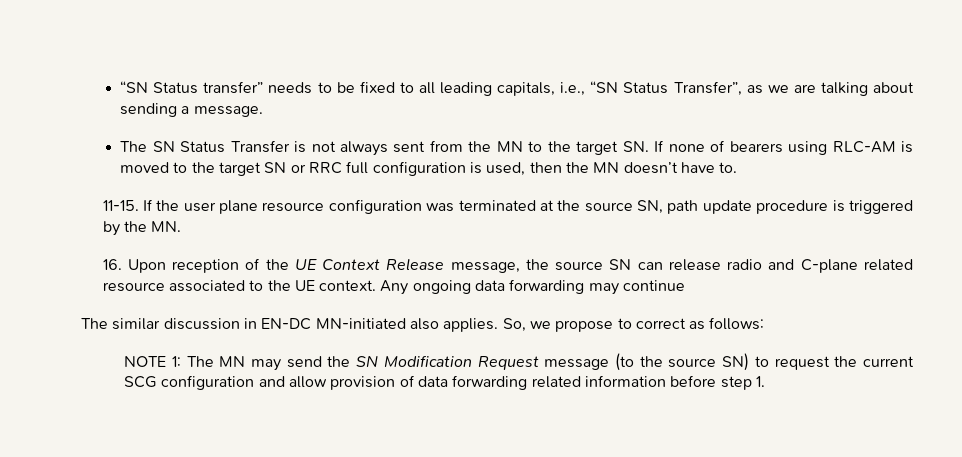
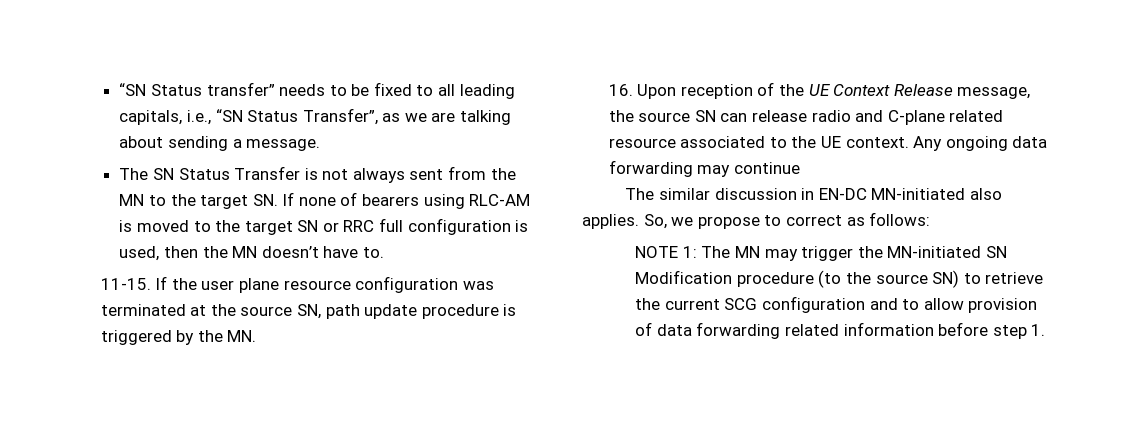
[286,355,610,370] send the SN Modification Request message -> [801,246,1007,261] [635,270,814,287] trigger the MN-initiated SN Modification procedure
[774,356,830,370] request -> [985,272,1044,284] retrieve
(285, 381) none -> [902,299,920,310] to

